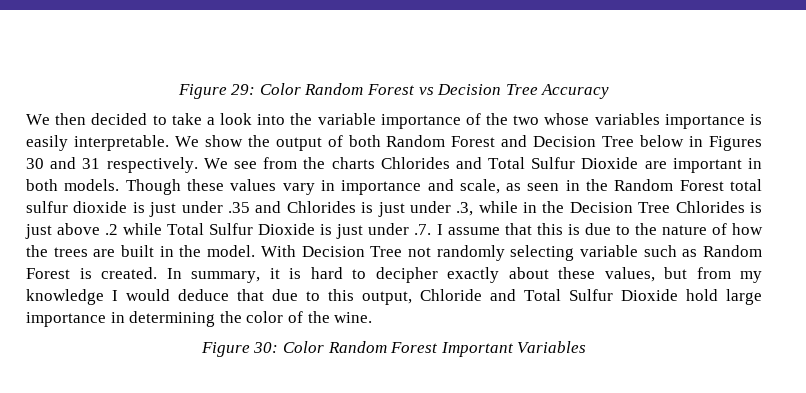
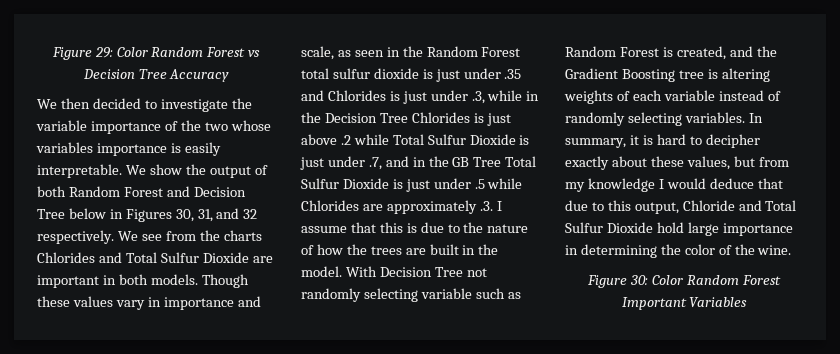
[171,113,286,125] take a look into -> [160,99,228,112] investigate
[26,157,101,169] 30 and 31 -> [175,208,258,222] 30, 31, and 32
[414,224,432,235] .7. -> [368,156,537,170] [301,178,523,192] [301,200,493,214] .7, and in the GB Tree Total Sulfur Dioxide is just under .5 while Chlorides are approximately .3.
[101,267,157,279] created. -> [676,46,777,60] [565,68,770,82] [564,90,781,104] [565,112,745,126] created, and the Gradient Boosting tree is altering weights of each variable instead of randomly selecting variables.

